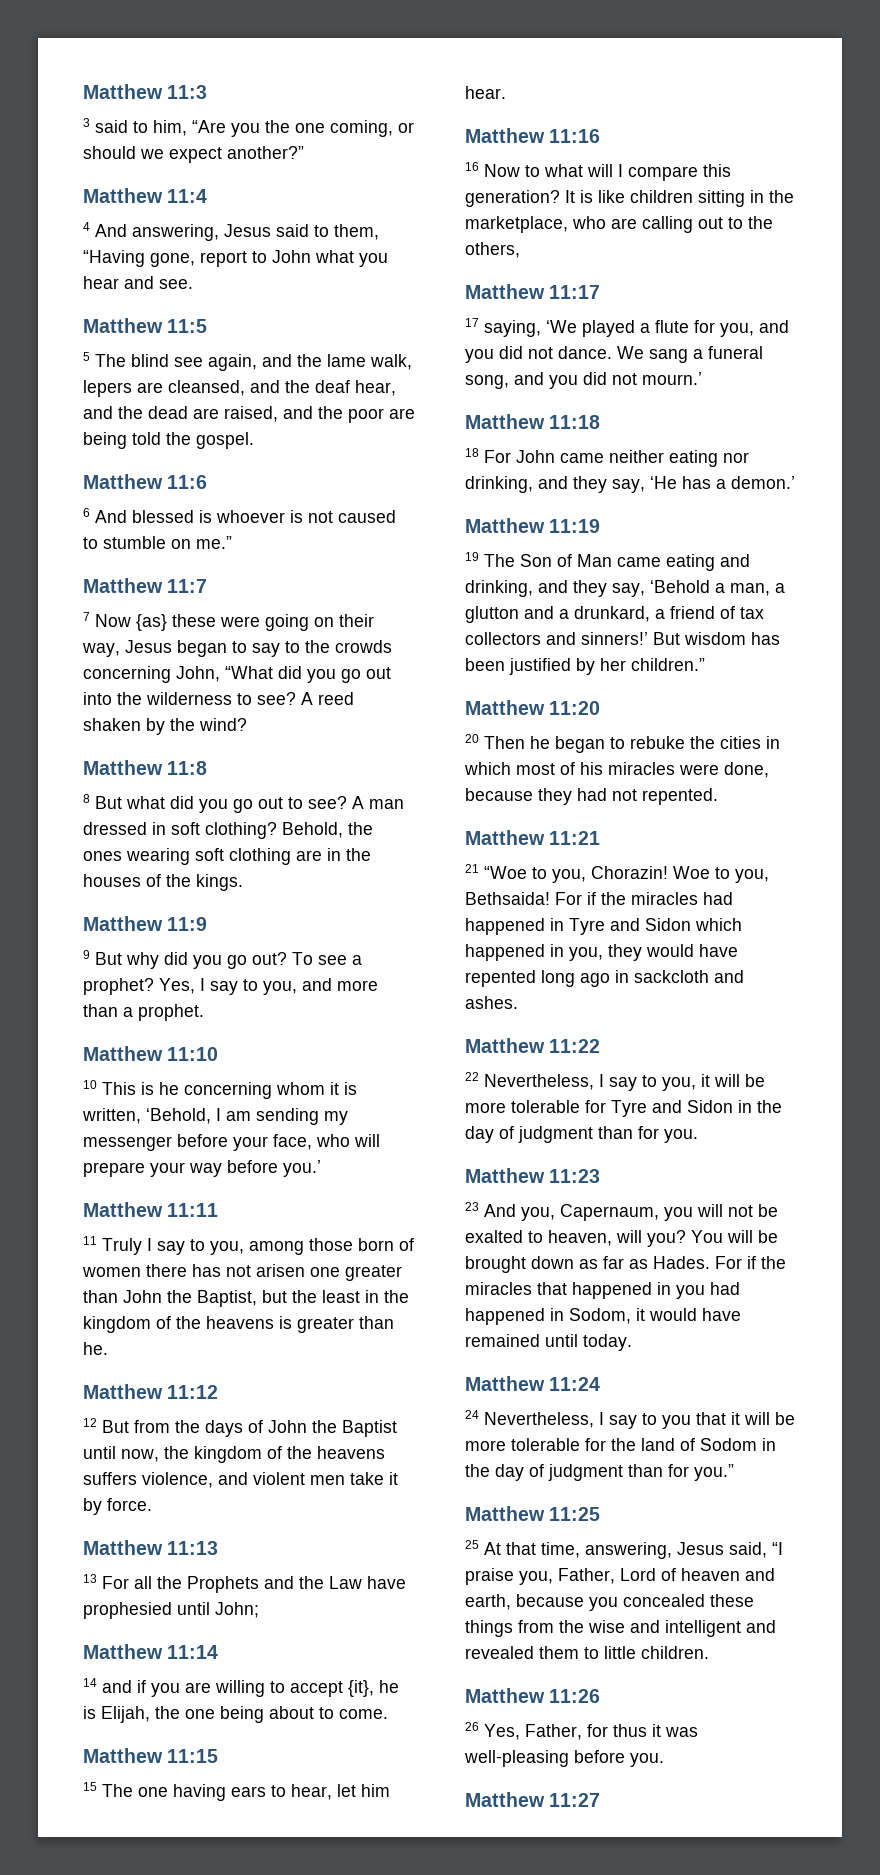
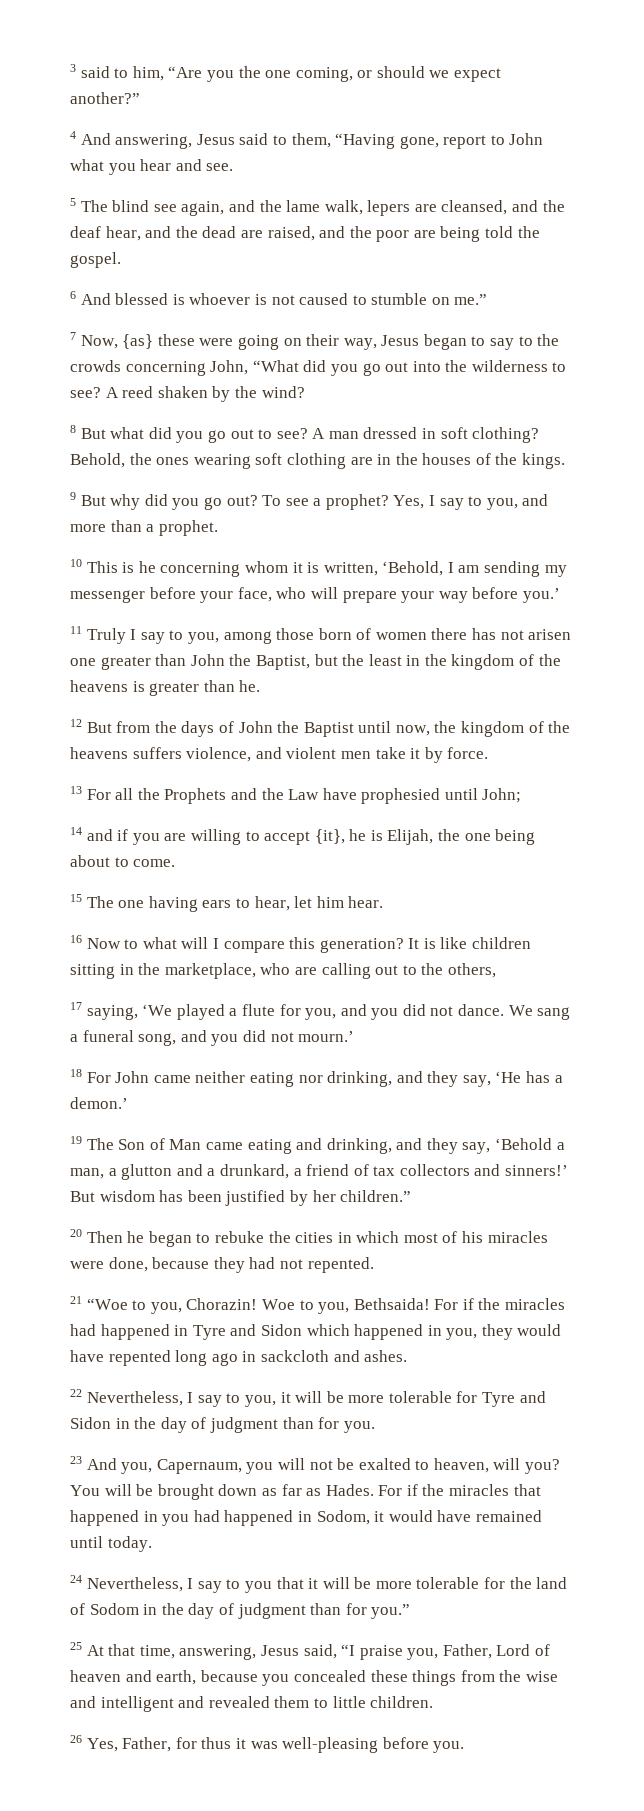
[83,84,208,99] Matthew 11:3 // -> (70, 68) none
[83,188,208,203] // Matthew 11:4 -> (140, 98) none
[83,318,208,333] // Matthew 11:5 -> (234, 167) none
[83,474,208,489] // Matthew 11:6 -> (121, 260) none
[83,578,208,593] // Matthew 11:7 -> (488, 299) none
[95,614,131,627] Now -> [80,335,118,349] Now,
[83,760,208,775] // Matthew 11:8 -> (305, 392) none
[83,916,208,931] // Matthew 11:9 -> (566, 461) none
[83,1046,219,1061] // Matthew 11:10 -> (218, 528) none
[83,1202,219,1217] // Matthew 11:11 -> (560, 595) none
[83,1384,219,1399] // Matthew 11:12 -> (261, 686) none
[83,1540,219,1555] // Matthew 11:13 -> (489, 753) none
[83,1644,219,1659] // Matthew 11:14 -> (522, 795) none
[83,1748,219,1763] // Matthew 11:15 -> (176, 863) none
[465,128,601,143] // Matthew 11:16 -> (384, 902) none
[465,284,601,299] // Matthew 11:17 -> (496, 970) none
[465,414,601,429] // Matthew 11:18 -> (355, 1036) none
[465,518,601,533] // Matthew 11:19 -> (128, 1103) none
[465,700,601,715] // Matthew 11:20 -> (412, 1196) none
[465,830,601,845] // Matthew 11:21 -> (374, 1265) none
[465,1038,601,1053] // Matthew 11:22 -> (408, 1356) none
[465,1168,601,1183] // Matthew 11:23 -> (375, 1427) none
[465,1376,601,1391] // Matthew 11:24 -> (152, 1544) none
[465,1506,601,1521] // Matthew 11:25 -> (411, 1611) none
[465,1688,601,1703] // Matthew 11:26 -> (434, 1702) none
[465,1792,601,1807] // Matthew 11:27 -> (465, 1747) none

